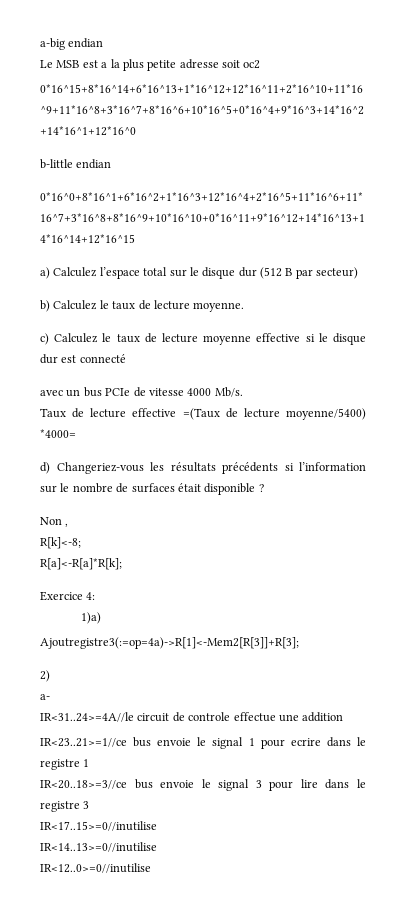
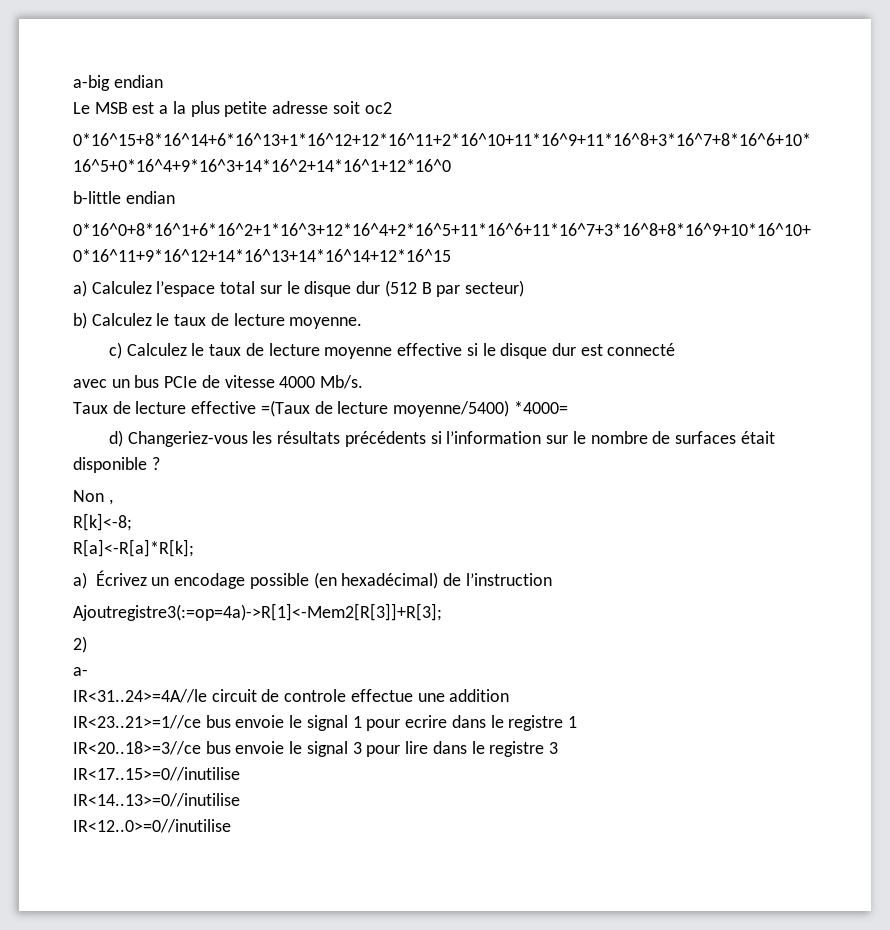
[40,591,96,601] [81,612,102,624] Exercice 4: // 1)a) -> [73,570,552,589] a) Écrivez un encodage possible (en hexadécimal) de l’instruction

